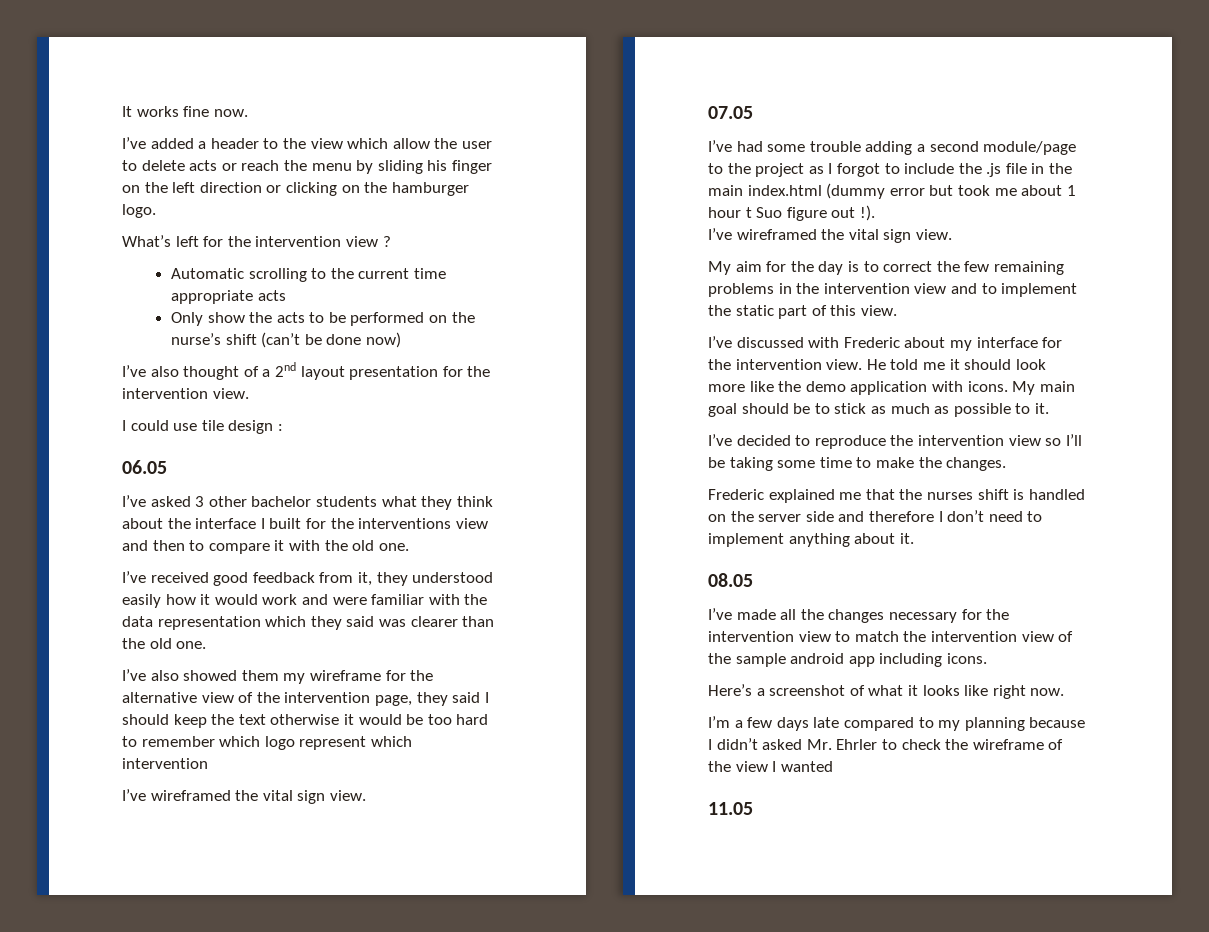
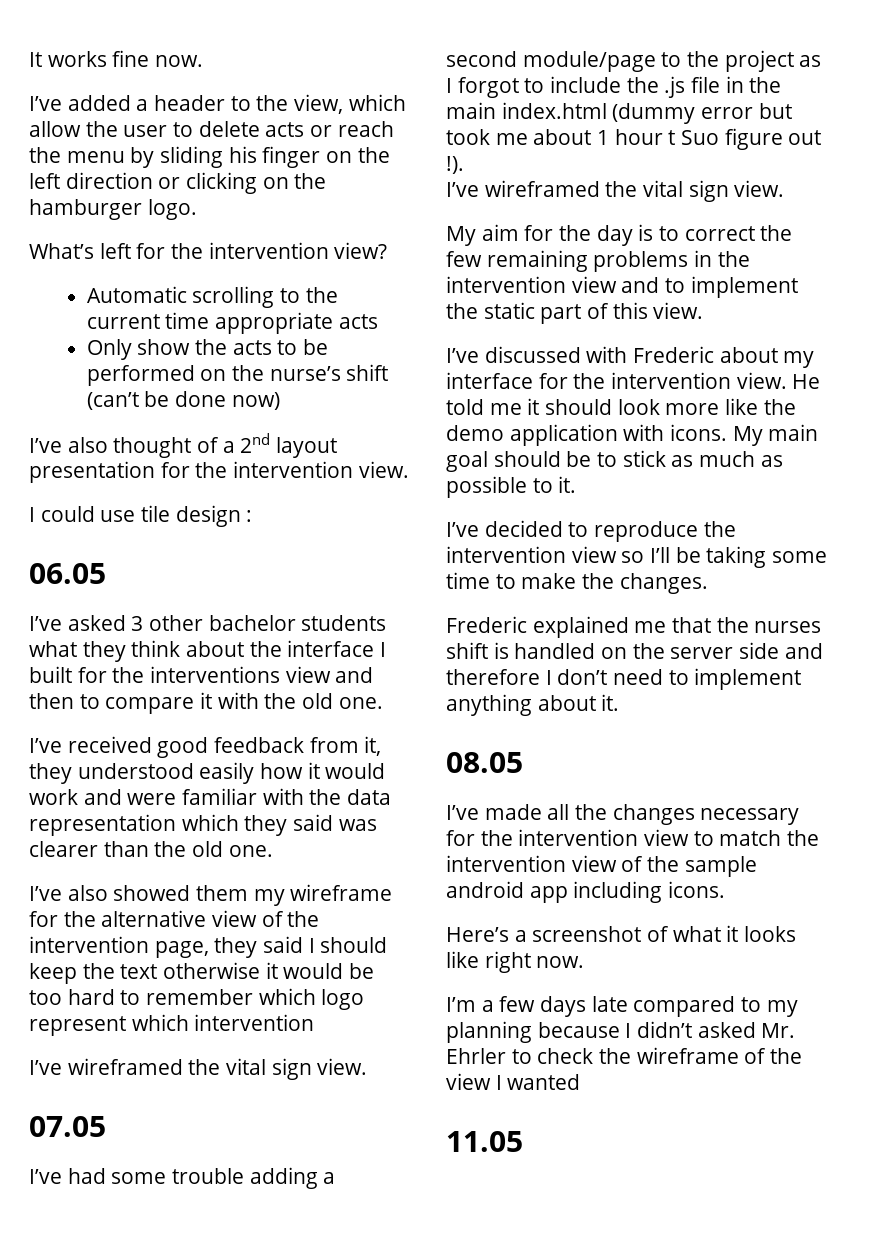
[310,138,343,149] view -> [294,94,344,114] view,
[345,236,391,247] view ? -> [334,242,388,259] view?

